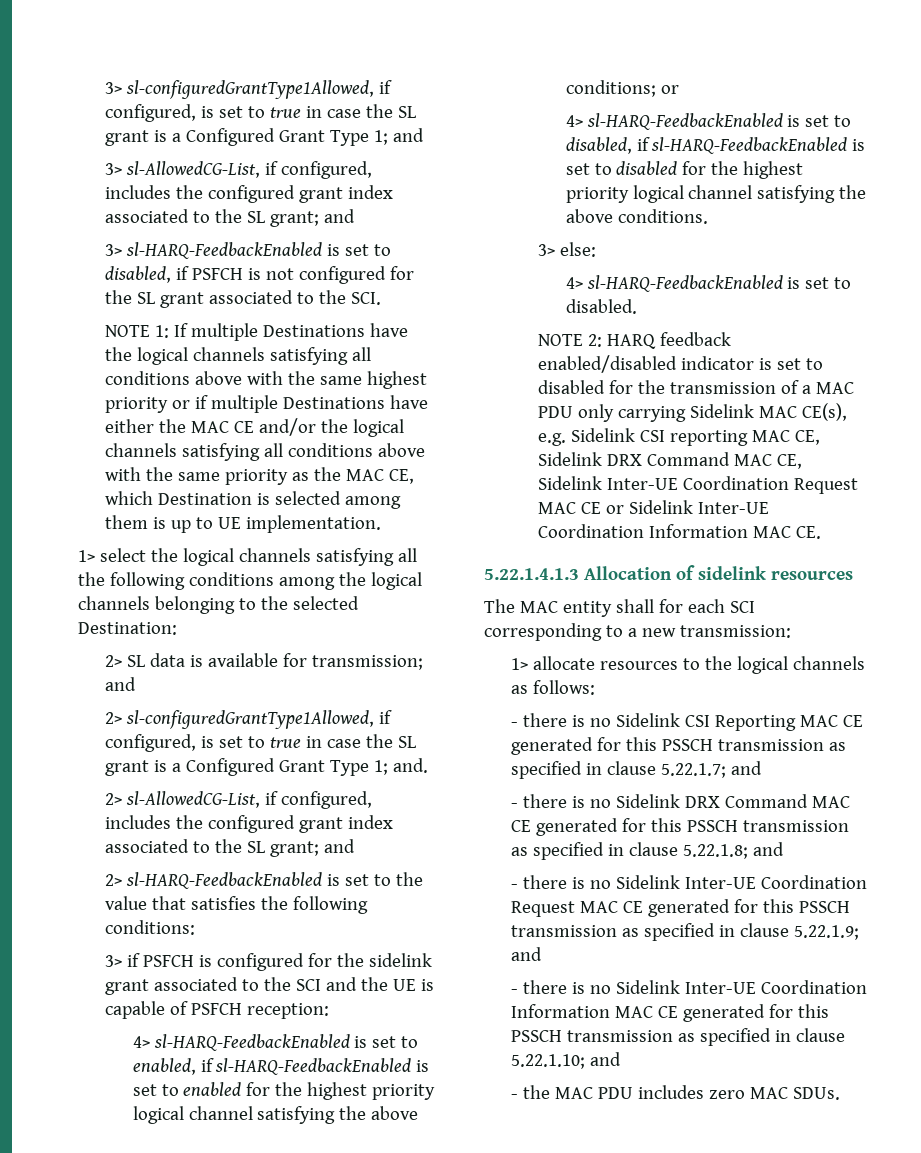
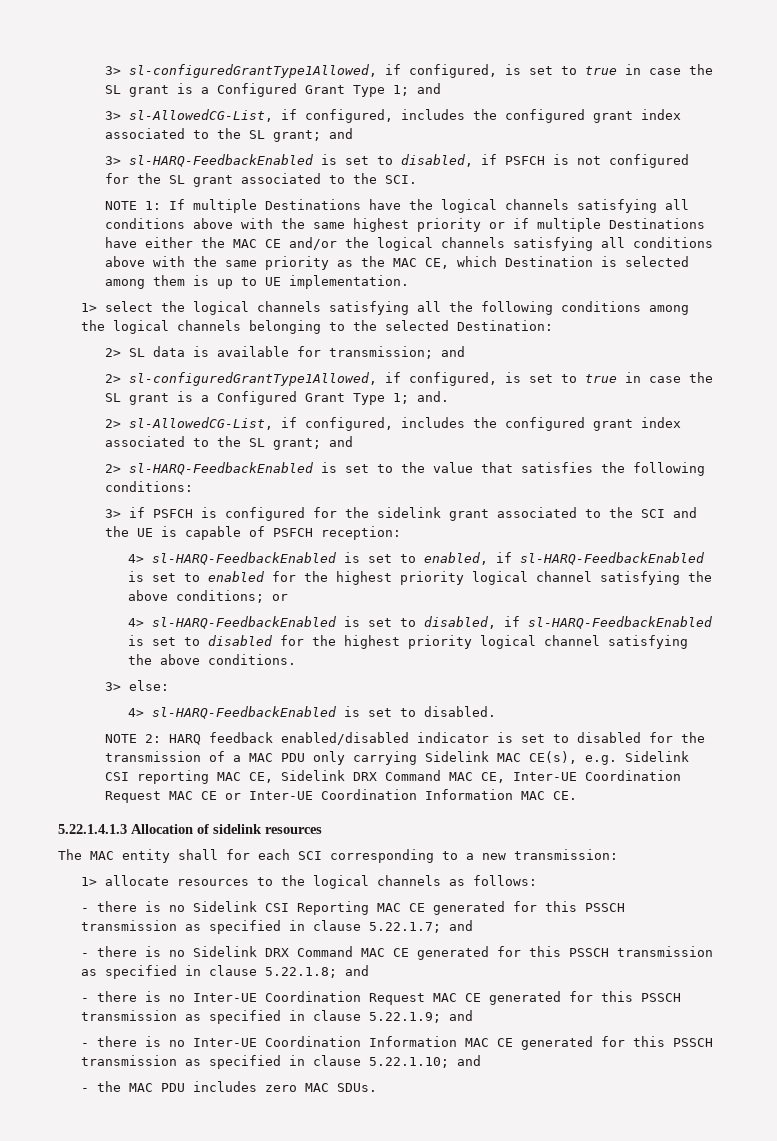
[538,476,603,490] Sidelink -> (505, 777) none
[629,500,694,514] Sidelink -> (241, 796) none
[616,875,681,889] Sidelink -> (186, 998) none
[616,980,681,994] Sidelink -> (186, 1043) none

